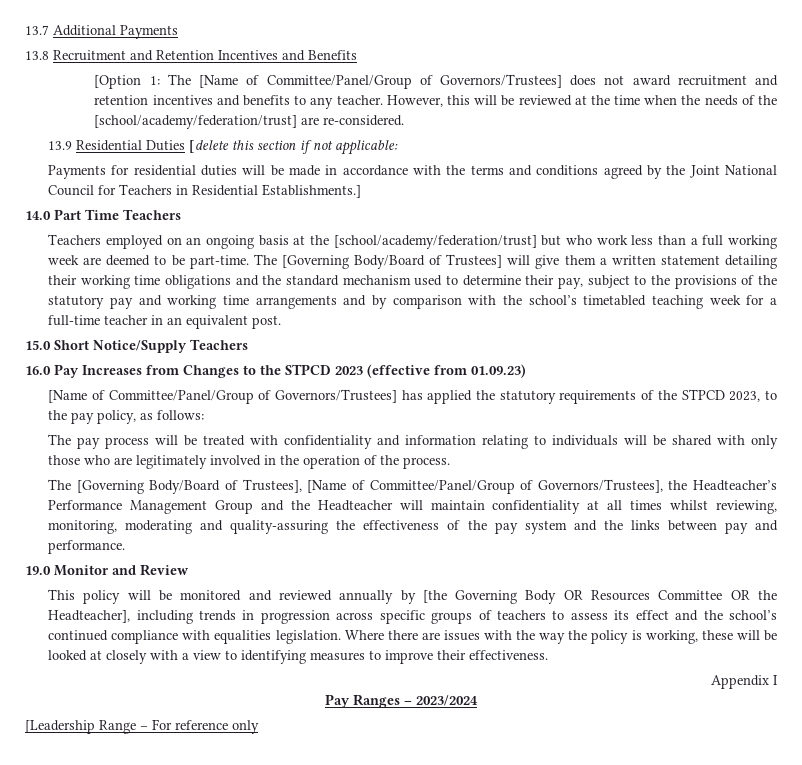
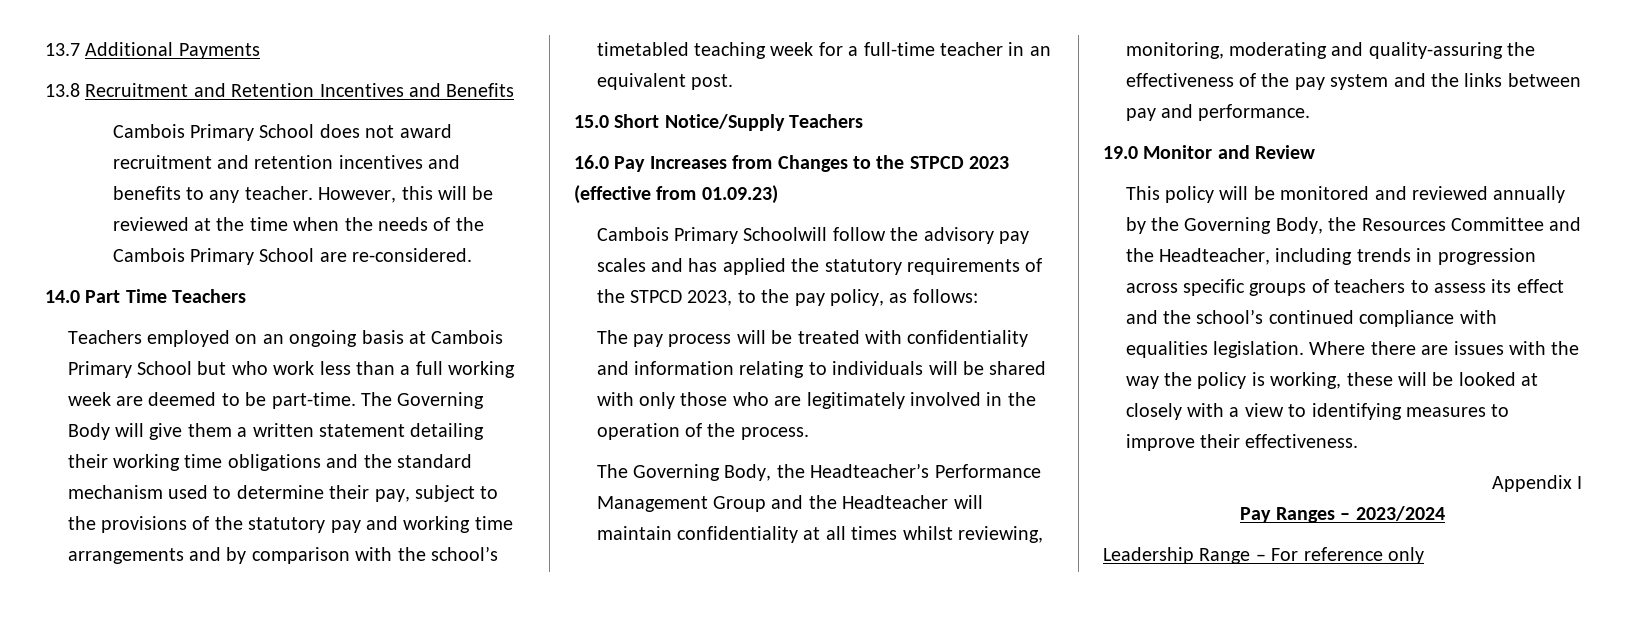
[94,74,562,89] [Option 1: The [Name of Committee/Panel/Group of Governors/Trustees] -> [112,124,315,141] Cambois Primary School
[94,115,298,129] [school/academy/federation/trust] -> [112,248,315,265] Cambois Primary School
[48,140,399,155] [48,165,777,179] [48,184,362,198] // 13.9 Residential Duties [delete this section if not applicable: // Payments for residential duties will be made in accordance with the terms and conditions agreed by the Joint National Council for Teachers in Residential Establishments.] -> (473, 255) none
[309,235,537,249] the [school/academy/federation/trust] -> [431,330,504,344] [67,361,192,378] Cambois Primary School
[281,254,503,269] [Governing Body/Board of Trustees] -> [397,392,485,409] [67,423,110,440] Governing Body
[48,389,397,404] [Name of Committee/Panel/Group of Governors/Trustees] -> [596,227,1029,244] [596,258,683,272] Cambois Primary Schoolwill follow the advisory pay scales and
[76,479,663,494] [Governing Body/Board of Trustees], [Name of Committee/Panel/Group of Governors/Trustees], -> [632,464,772,481] Governing Body,
[422,590,777,604] [48,610,131,623] [the Governing Body OR Resources Committee OR the Headteacher], -> [1150,217,1582,234] [1125,248,1270,265] the Governing Body, the Resources Committee and the Headteacher,
[25,720,95,734] [Leadership -> [1103,547,1194,564] Leadership

